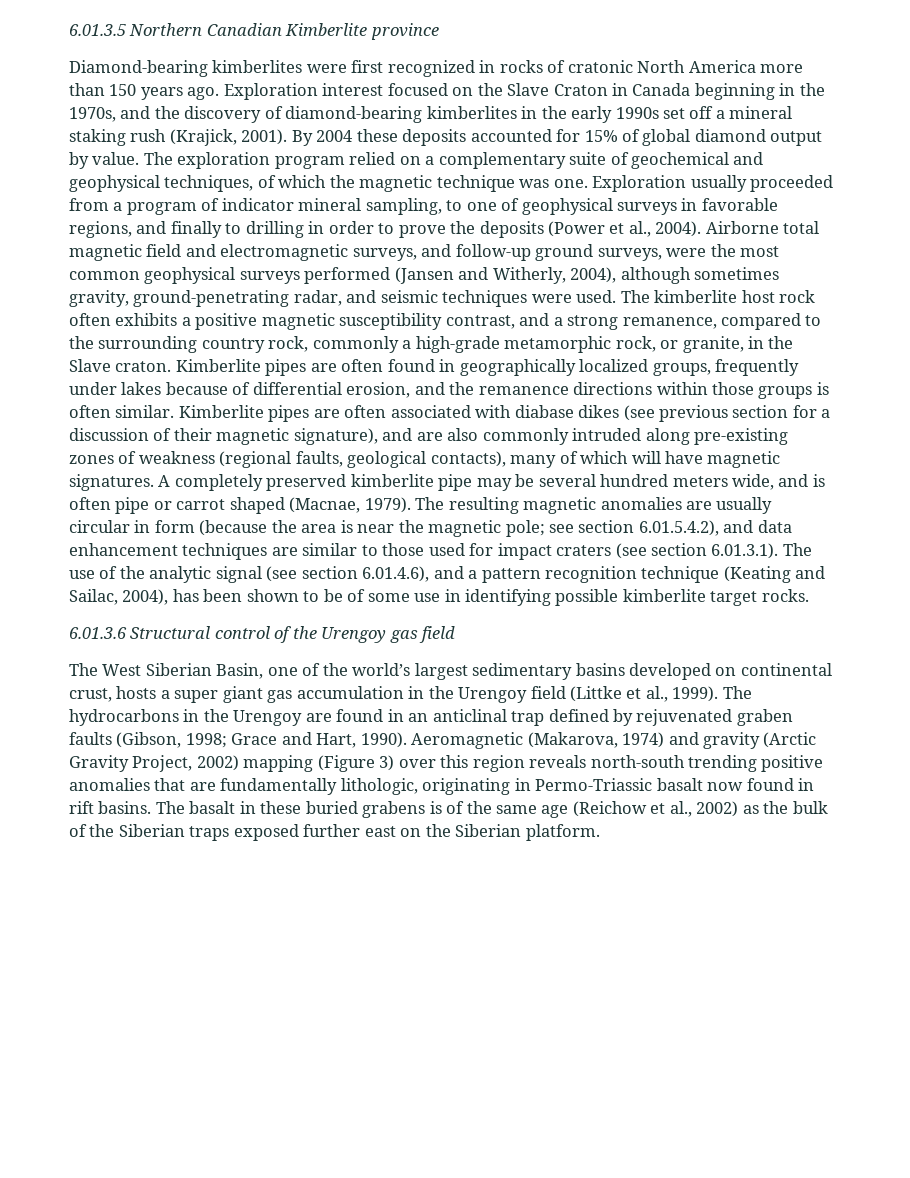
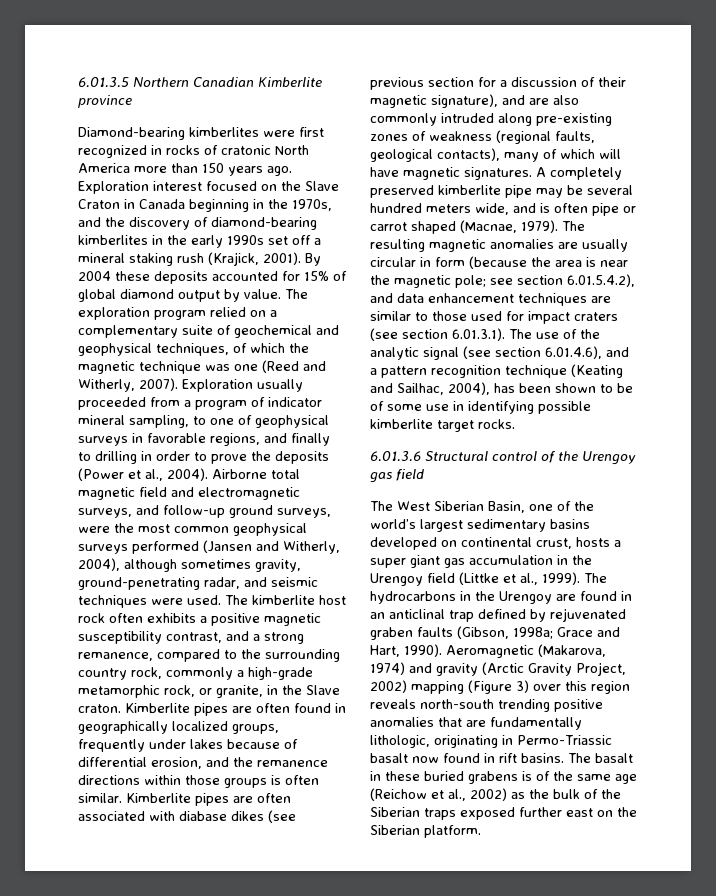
[553,179,588,188] one. -> [234,360,326,373] [78,378,178,392] one (Reed and Witherly, 2007).
[69,589,118,605] Sailac, -> [397,383,444,395] Sailhac,
[185,733,227,748] 1998; -> [513,627,553,639] 1998a;

